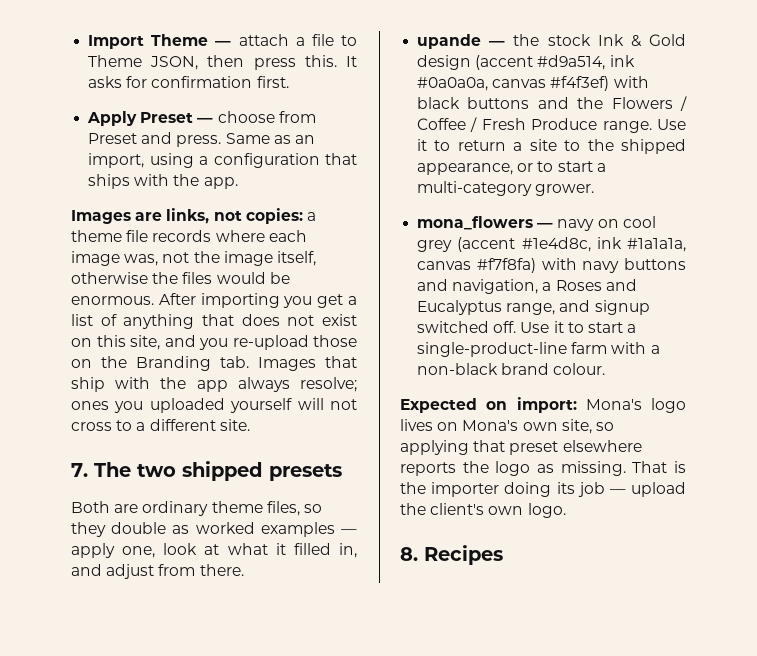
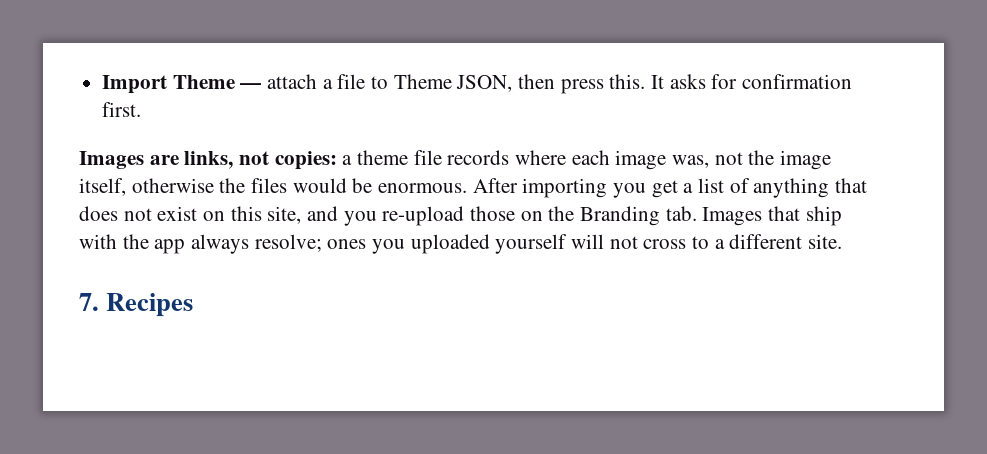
[87,111,316,126] [88,132,315,147] [88,153,357,168] [88,174,238,189] // Apply Preset — choose from Preset and press. Same as an import, using a configuration that ships with the app. -> (142, 109) none
[94,461,342,481] [71,501,322,516] [71,522,357,537] [71,543,357,558] [71,564,244,579] [417,34,686,49] [417,55,635,70] [417,76,649,91] [417,96,687,111] [417,117,686,133] [417,139,686,154] [417,161,606,175] [417,181,595,196] [417,216,656,231] [417,237,686,252] [417,258,686,273] [417,279,637,294] [417,300,650,315] [417,321,637,333] [417,342,660,357] [417,363,606,375] [400,397,686,413] [400,419,614,434] [400,440,642,455] [400,461,686,476] [400,482,686,497] [400,503,566,518] [400,547,418,561] The two shipped presets // Both are ordinary theme files, so they double as worked examples — apply one, look at what it filled in, and adjust from there. // upande — the stock Ink & Gold design (accent #d9a514, ink #0a0a0a, canvas #f4f3ef) with black buttons and the Flowers / Coffee / Fresh Produce range. Use it to return a site to the shipped appearance, or to start a multi-category grower. // mona_flowers — navy on cool grey (accent #1e4d8c, ink #1a1a1a, canvas #f7f8fa) with navy buttons and navigation, a Roses and Eucalyptus range, and signup switched off. Use it to start a single-product-line farm with a non-black brand colour. // Expected on import: Mona's logo lives on Mona's own site, so applying that preset elsewhere reports the logo as missing. That is the importer doing its job — upload the client's own logo. // 8. -> (99, 302) none

